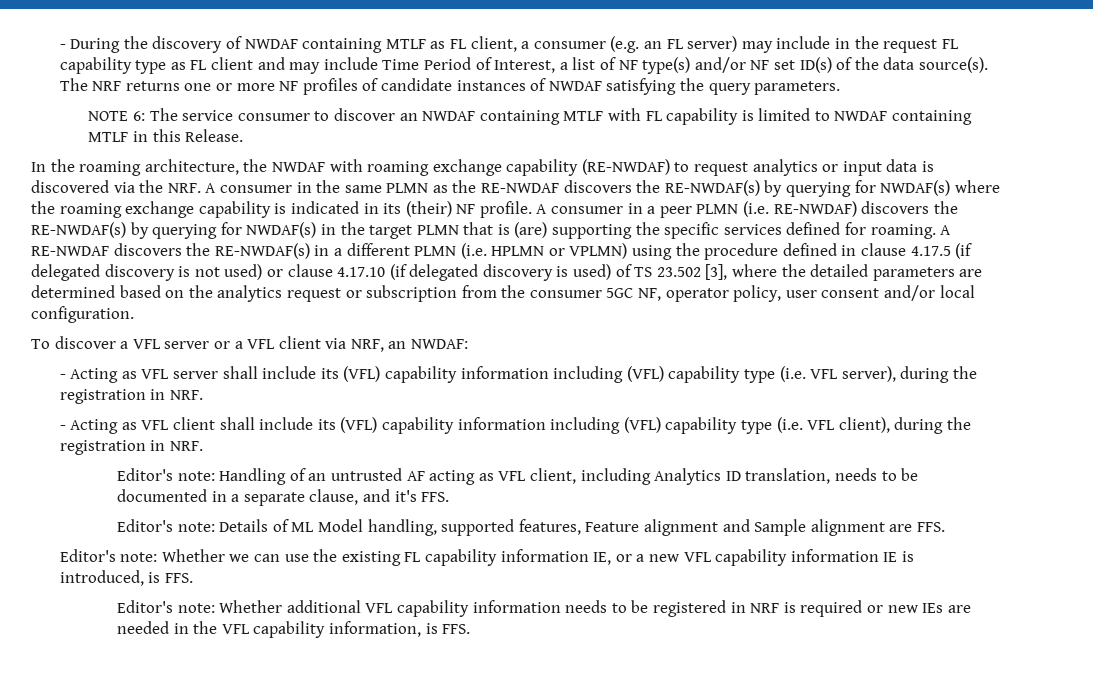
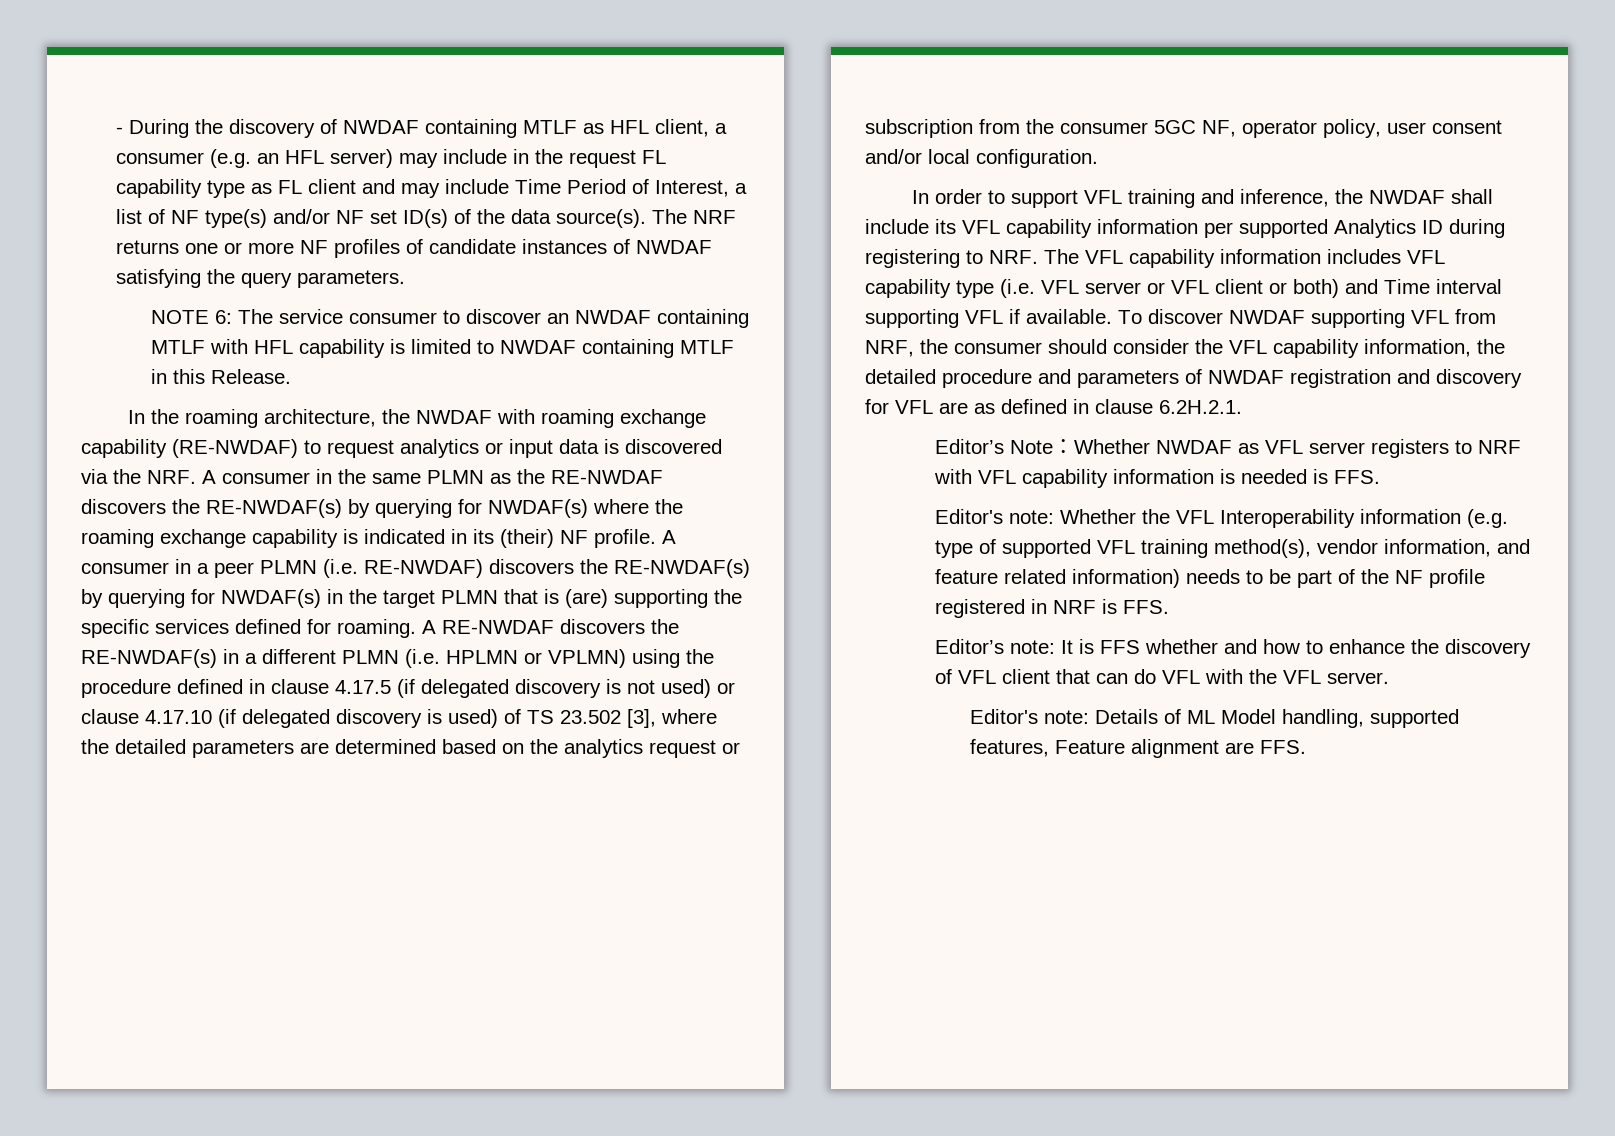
[450,39,468,49] FL -> [610,120,650,134] HFL
[666,39,684,49] FL -> [285,150,325,164] HFL
[645,111,663,121] FL -> [254,340,294,354] HFL
[31,336,469,352] [59,366,977,383] [59,389,203,404] [59,417,971,434] [59,440,203,455] [117,468,919,485] [117,489,450,506] To discover a VFL server or a VFL client via NRF, an NWDAF: // - Acting as VFL server shall include its (VFL) capability information including (VFL) capability type (i.e. VFL server), during the registration in NRF. // - Acting as VFL client shall include its (VFL) capability information including (VFL) capability type (i.e. VFL client), during the registration in NRF. // Editor's note: Handling of an untrusted AF acting as VFL client, including Analytics ID translation, needs to be documented in a separate clause, and it's FFS. -> [912,189,1494,208] [865,219,1505,238] [865,249,1445,268] [865,279,1502,298] [865,309,1496,328] [865,339,1505,358] [865,369,1522,388] [865,399,1242,414] [935,439,1522,458] [934,469,1381,488] [935,509,1509,528] [935,539,1531,558] [935,569,1486,588] [935,599,1170,618] [935,639,1532,658] [935,669,1390,684] In order to support VFL training and inference, the NWDAF shall include its VFL capability information per supported Analytics ID during registering to NRF. The VFL capability information includes VFL capability type (i.e. VFL server or VFL client or both) and Time interval supporting VFL if available. To discover NWDAF supporting VFL from NRF, the consumer should consider the VFL capability information, the detailed procedure and parameters of NWDAF registration and discovery for VFL are as defined in clause 6.2H.2.1. // Editor’s Note：Whether NWDAF as VFL server registers to NRF with VFL capability information is needed is FFS. // Editor's note: Whether the VFL Interoperability information (e.g. type of supported VFL training method(s), vendor information, and feature related information) needs to be part of the NF profile registered in NRF is FFS. // Editor’s note: It is FFS whether and how to enhance the discovery of VFL client that can do VFL with the VFL server.
[722,519,885,536] and Sample alignment -> (1220, 748) none
[59,549,914,566] [59,570,193,586] [117,600,971,617] [117,621,471,638] // Editor's note: Whether we can use the existing FL capability information IE, or a new VFL capability information IE is introduced, is FFS. // Editor's note: Whether additional VFL capability information needs to be registered in NRF is required or new IEs are needed in the VFL capability information, is FFS. -> (1307, 747) none

